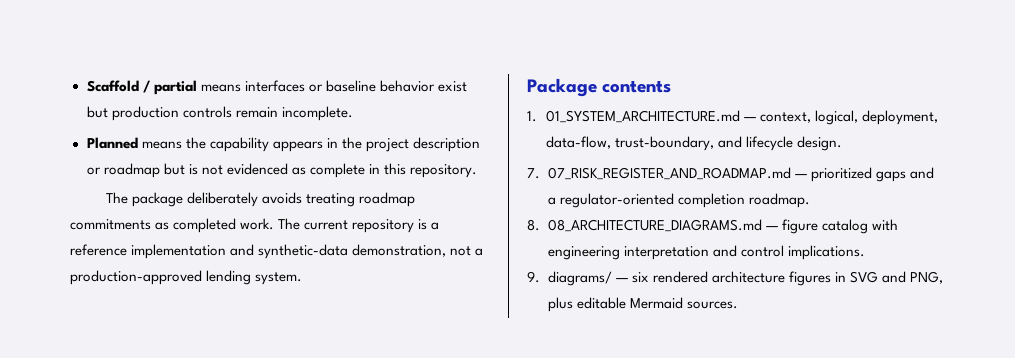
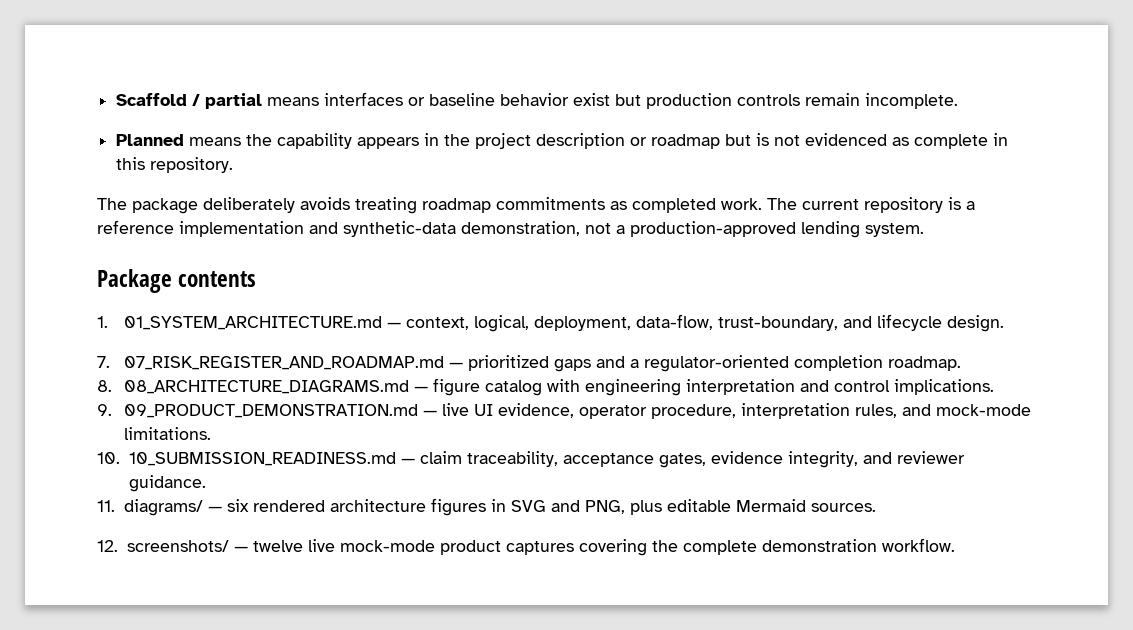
(540, 277) none -> [124,403,1032,419] [124,427,212,440] [97,451,965,468] [128,475,206,492] [97,500,115,512] 09_PRODUCT_DEMONSTRATION.md — live UI evidence, operator procedure, interpretation rules, and mock-mode limitations. // 10. 10_SUBMISSION_READINESS.md — claim traceability, acceptance gates, evidence integrity, and reviewer guidance. // 11.
(738, 305) none -> [97,538,955,556] // 12. screenshots/ — twelve live mock-mode product captures covering the complete demonstration workflow.

